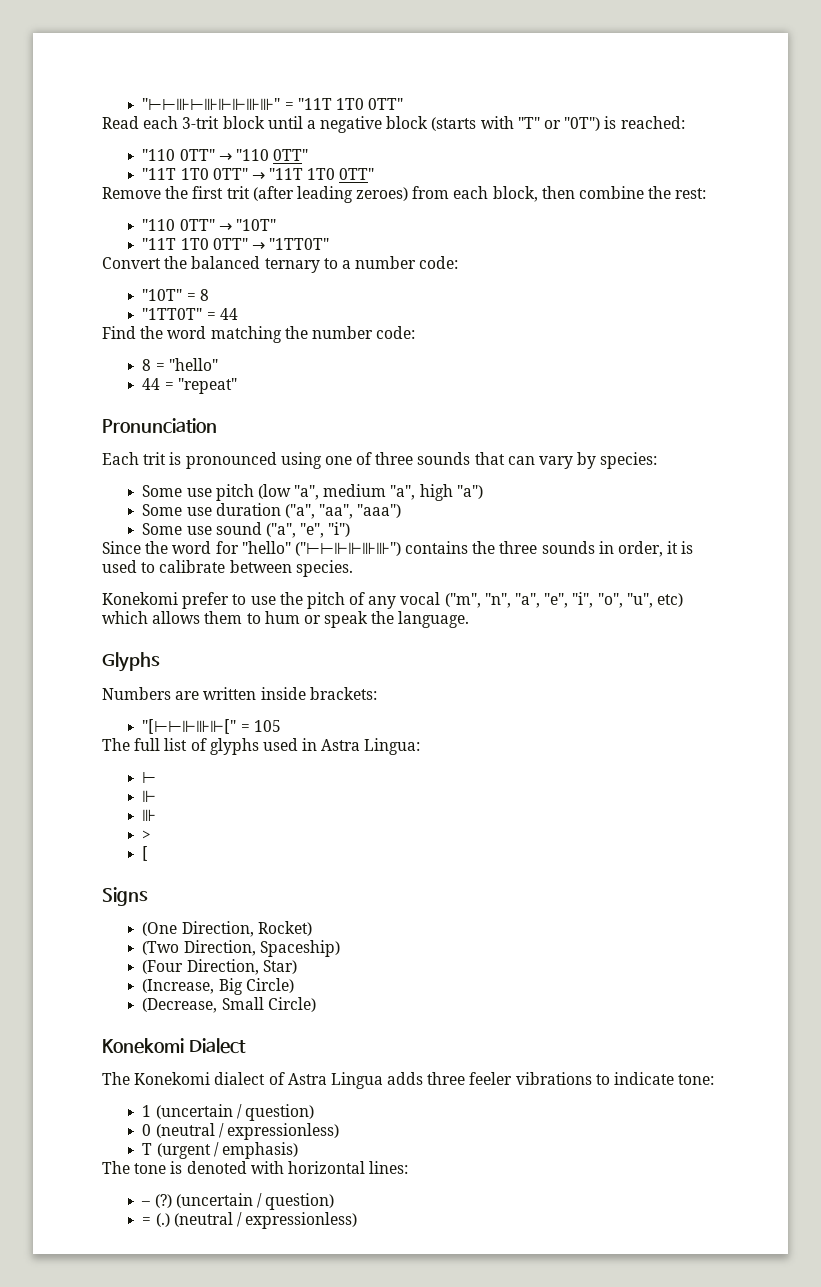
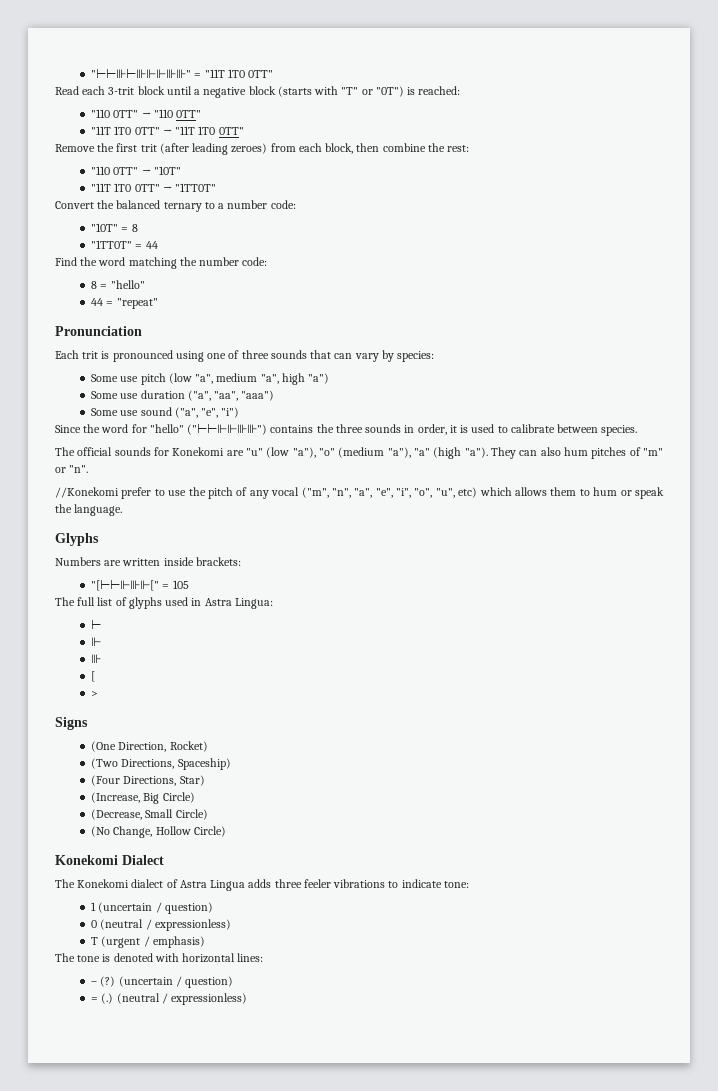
[102,592,178,605] Konekomi -> [55,447,663,459] [55,465,89,473] [55,487,119,498] The official sounds for Konekomi are "u" (low "a"), "o" (medium "a"), "a" (high "a"). They can also hum pitches of "m" or "n". // //Konekomi
(157, 815) none -> [91,671,96,682] // [
[142,846,149,861] // [ -> (99, 694) none
[183,940,256,956] Direction, -> [121,759,175,769] Directions,
[186,959,259,975] Direction, -> [123,776,177,786] Directions,
(316, 1004) none -> [91,826,226,838] // (No Change, Hollow Circle)

